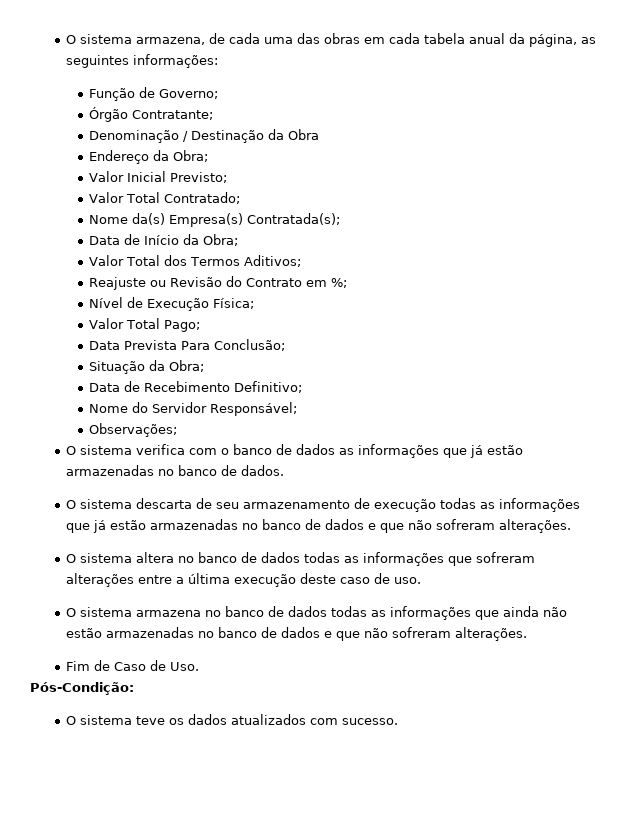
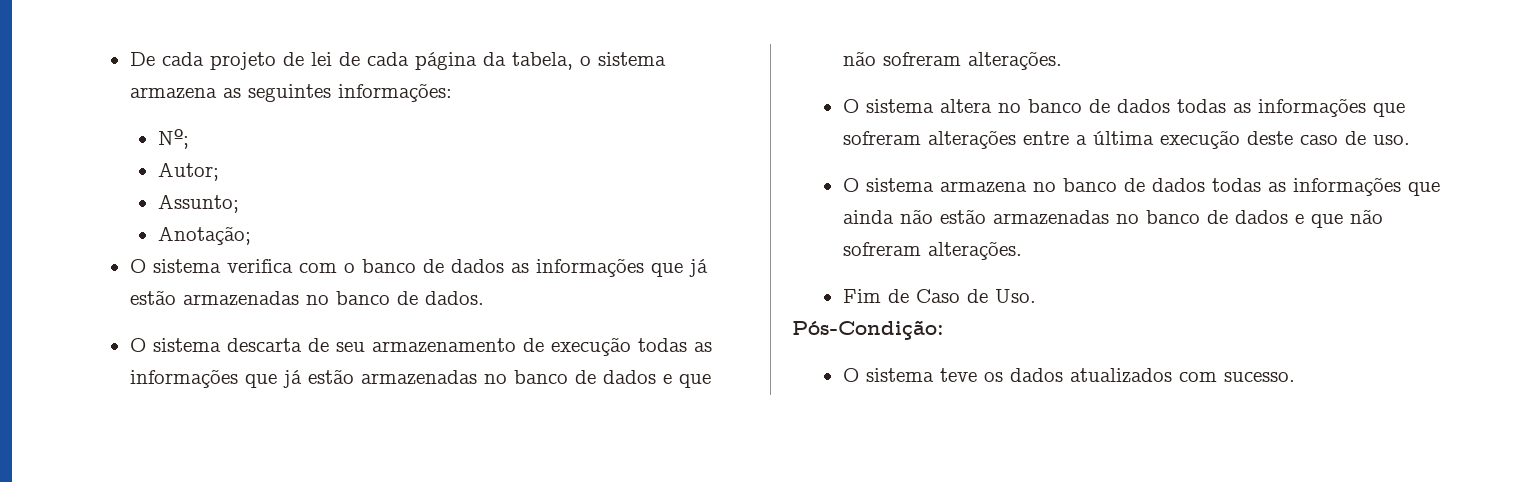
[66,33,597,47] [66,54,219,68] [89,87,219,101] [89,107,214,122] [89,129,320,143] [89,150,209,164] [89,171,228,183] [89,192,241,204] [89,213,341,227] [89,234,239,246] [89,255,301,267] [89,276,348,290] [89,297,255,311] [89,318,201,332] [89,339,286,351] [89,360,205,374] [89,381,303,393] [89,402,298,416] [89,423,178,437] O sistema armazena, de cada uma das obras em cada tabela anual da página, as seguintes informações: // Função de Governo; // Órgão Contratante; // Denominação / Destinação da Obra // Endereço da Obra; // Valor Inicial Previsto; // Valor Total Contratado; // Nome da(s) Empresa(s) Contratada(s); // Data de Início da Obra; // Valor Total dos Termos Aditivos; // Reajuste ou Revisão do Contrato em %; // Nível de Execução Física; // Valor Total Pago; // Data Prevista Para Conclusão; // Situação da Obra; // Data de Recebimento Definitivo; // Nome do Servidor Responsável; // Observações; -> [129,52,666,70] [129,83,452,102] [157,129,189,149] [157,162,219,181] [157,194,239,213] [157,226,251,245] De cada projeto de lei de cada página da tabela, o sistema armazena as seguintes informações: // Nº; // Autor; // Assunto; // Anotação;

